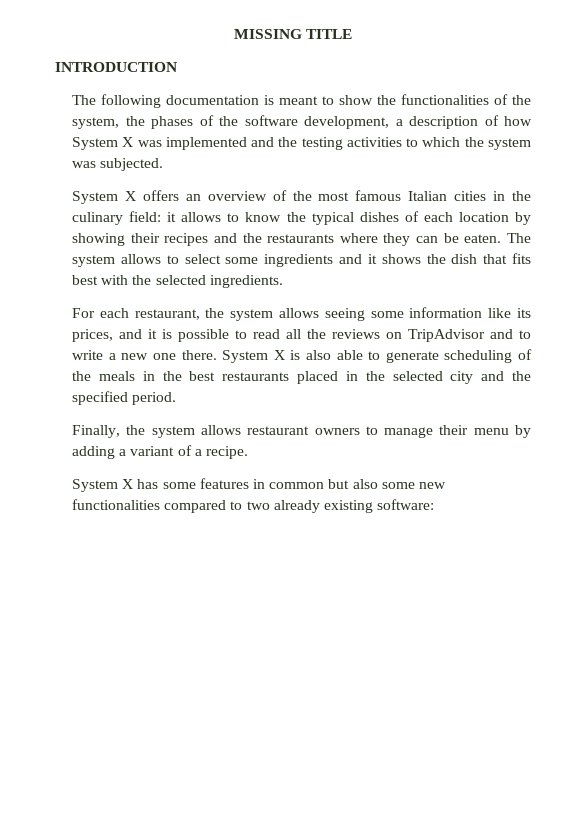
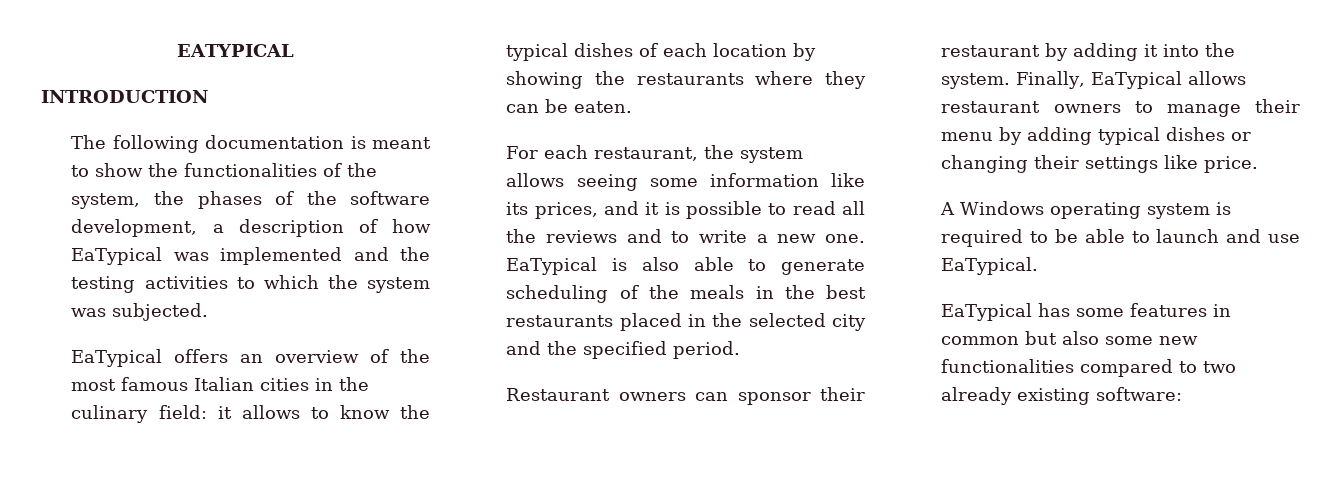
[233,29,353,39] MISSING TITLE -> [177,44,295,57] EATYPICAL
[72,137,134,150] System X -> [71,247,163,265] EaTypical
[72,191,136,204] System X -> [71,349,163,367] EaTypical
[130,233,237,246] their recipes and -> (584, 80) none
[506,233,531,243] [72,253,531,267] [72,275,283,288] The system allows to select some ingredients and it shows the dish that fits best with the selected ingredients. -> (633, 107) none
[386,329,486,342] on TripAdvisor -> (618, 236) none
[152,350,285,363] one there. System X -> [824,234,865,243] [506,257,598,275] one. EaTypical
[72,425,195,438] Finally, the system -> [506,387,865,405] [941,43,1236,61] [941,71,1183,89] Restaurant owners can sponsor their restaurant by adding it into the system. Finally, EaTypical
[119,445,249,459] [72,479,134,492] a variant of a recipe. // System X -> [1098,127,1252,145] [941,155,1259,173] [940,201,1232,219] [941,229,1300,247] [941,257,1039,275] [941,303,1033,321] typical dishes or changing their settings like price. // A Windows operating system is required to be able to launch and use EaTypical. // EaTypical

